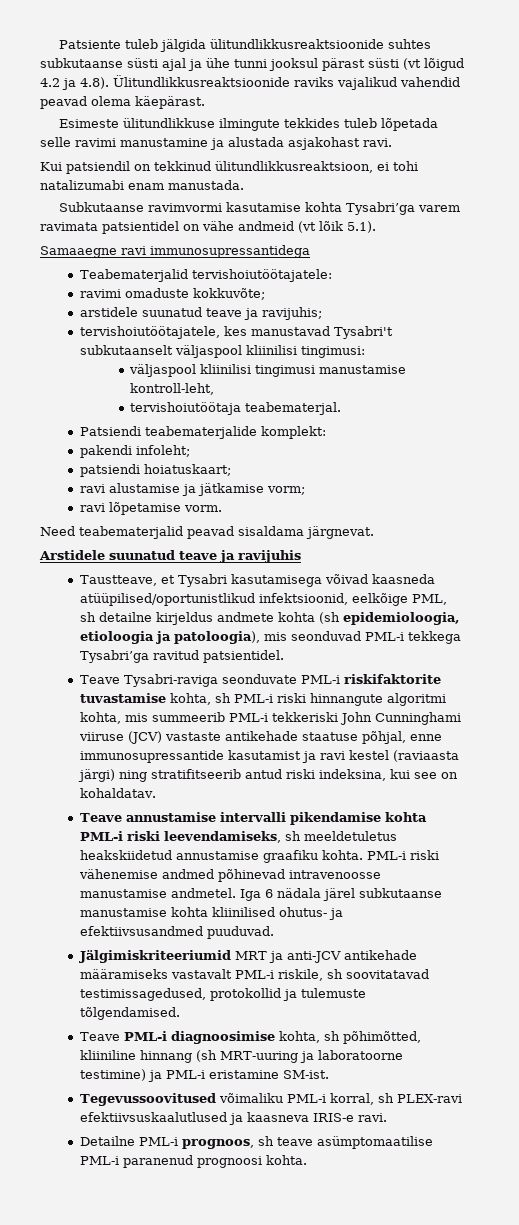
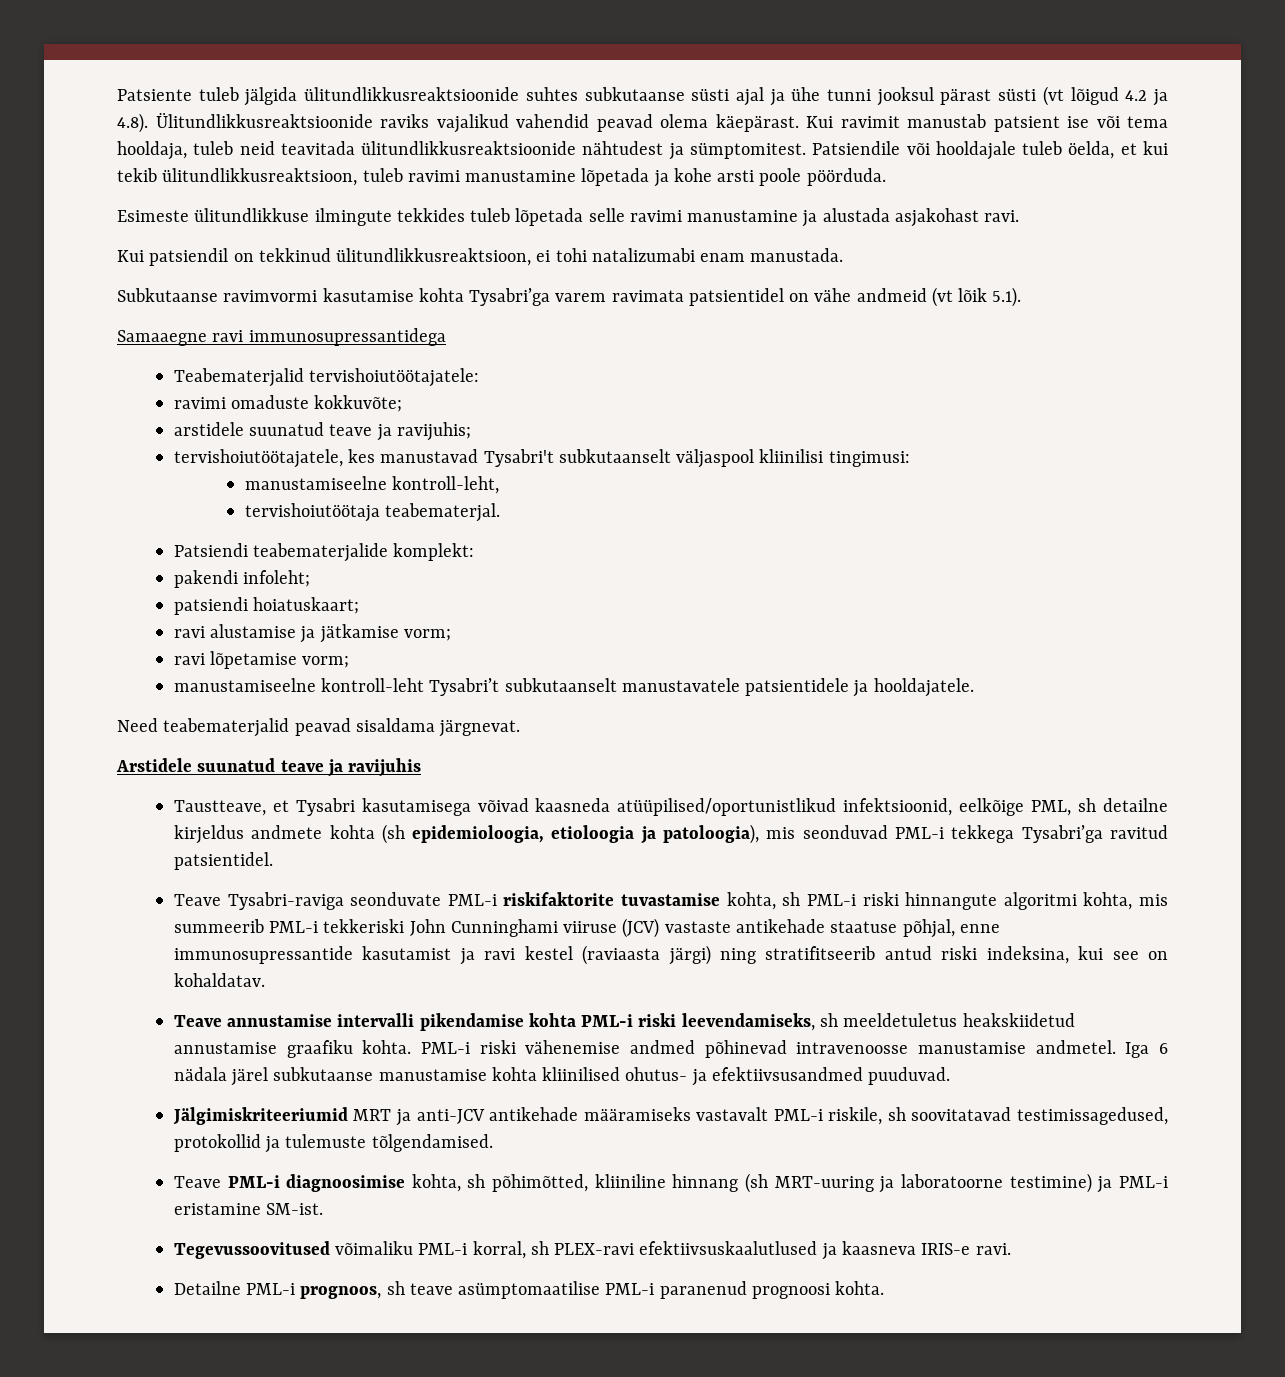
(205, 102) none -> [806,114,1168,132] [117,141,1169,160] [117,168,886,187] Kui ravimit manustab patsient ise või tema hooldaja, tuleb neid teavitada ülitundlikkusreaktsioonide nähtudest ja sümptomitest. Patsiendile või hooldajale tuleb öelda, et kui tekib ülitundlikkusreaktsioon, tuleb ravimi manustamine lõpetada ja kohe arsti poole pöörduda.
[129,364,407,377] väljaspool kliinilisi tingimusi manustamise -> [244,476,387,490] manustamiseelne
[183,505,222,512] vorm. -> [302,656,350,668] [173,678,974,697] vorm; // manustamiseelne kontroll-leht Tysabri’t subkutaanselt manustavatele patsientidele ja hooldajatele.

